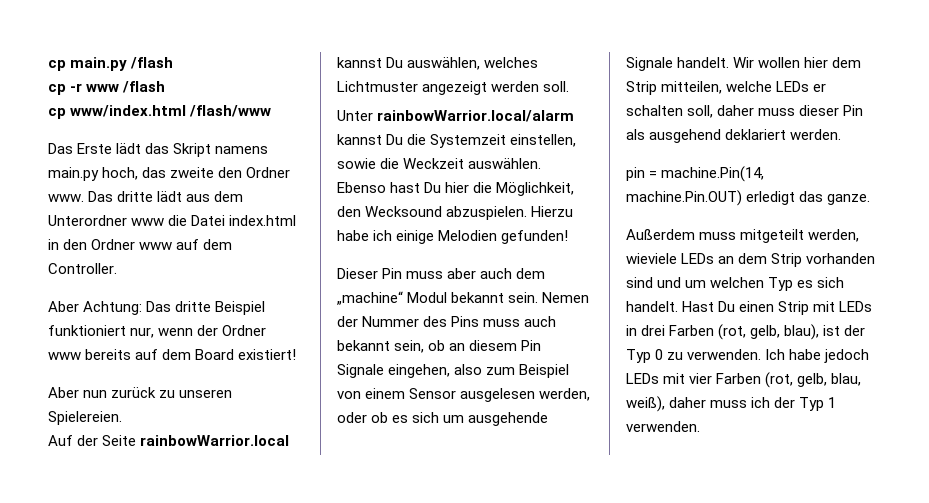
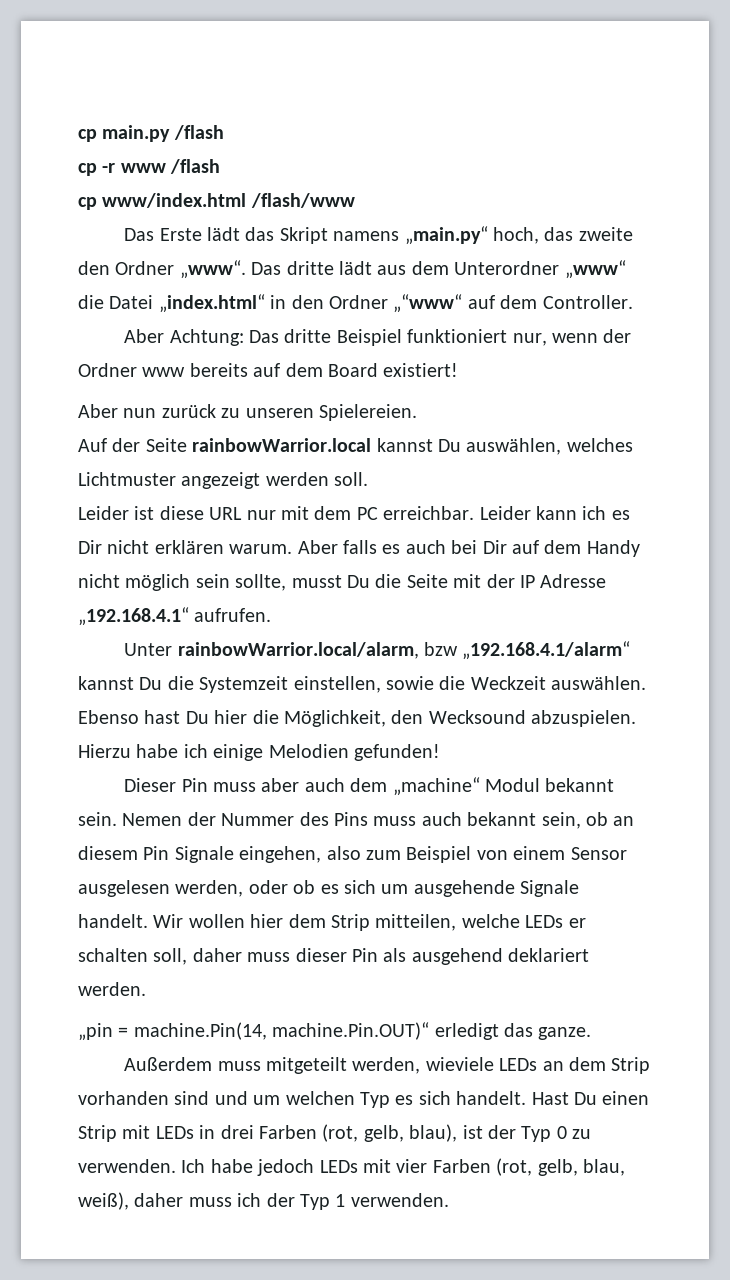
[48,167,99,181] main.py -> [404,226,488,245] „main.py“
[48,194,84,202] www. -> [179,260,246,279] „www“.
[131,218,165,226] www -> [564,260,626,279] „www“
[229,215,297,226] index.html -> [158,294,265,313] „index.html“
[139,242,173,250] www -> [393,294,463,313] „“www“
[337,110,575,122] Unter rainbowWarrior.local/alarm -> [78,506,630,520] [78,540,640,557] [78,574,607,591] [78,607,272,626] [124,641,631,660] Leider ist diese URL nur mit dem PC erreichbar. Leider kann ich es Dir nicht erklären warum. Aber falls es auch bei Dir auf dem Handy nicht möglich sein sollte, musst Du die Seite mit der IP Adresse „192.168.4.1“ aufrufen. // Unter rainbowWarrior.local/alarm, bzw „192.168.4.1/alarm“
[626,167,645,181] pin -> [78,1023,113,1041] „pin
[626,190,742,206] machine.Pin.OUT) -> [272,1022,430,1040] machine.Pin.OUT)“

